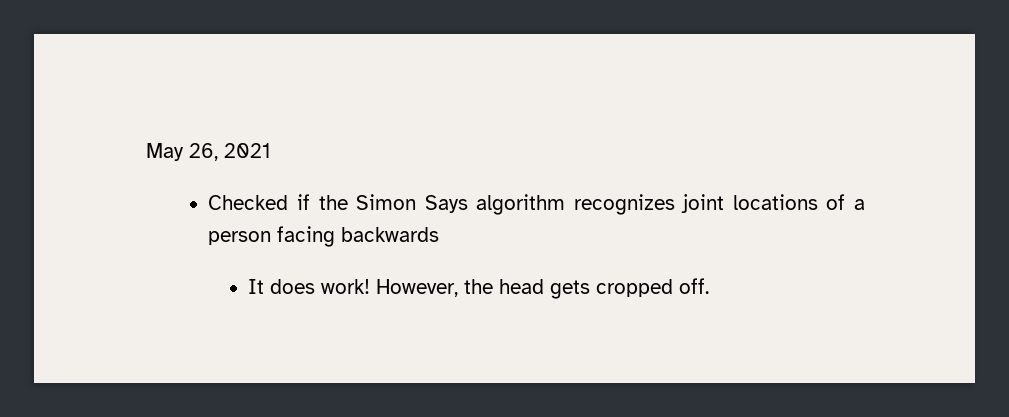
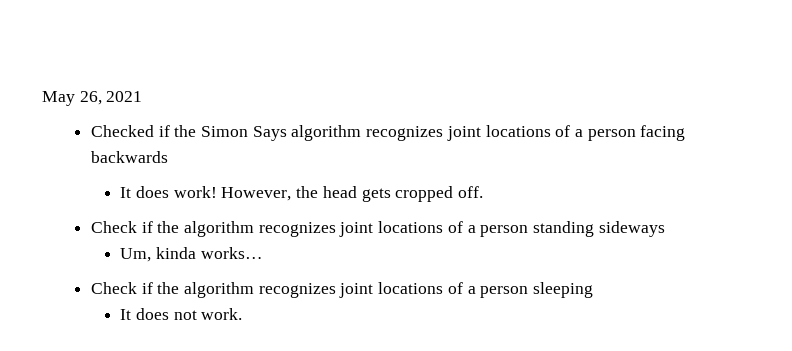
(710, 286) none -> [90,221,665,237] [120,247,263,262] [90,282,594,298] [120,308,243,320] // Check if the algorithm recognizes joint locations of a person standing sideways // Um, kinda works… // Check if the algorithm recognizes joint locations of a person sleeping // It does not work.

